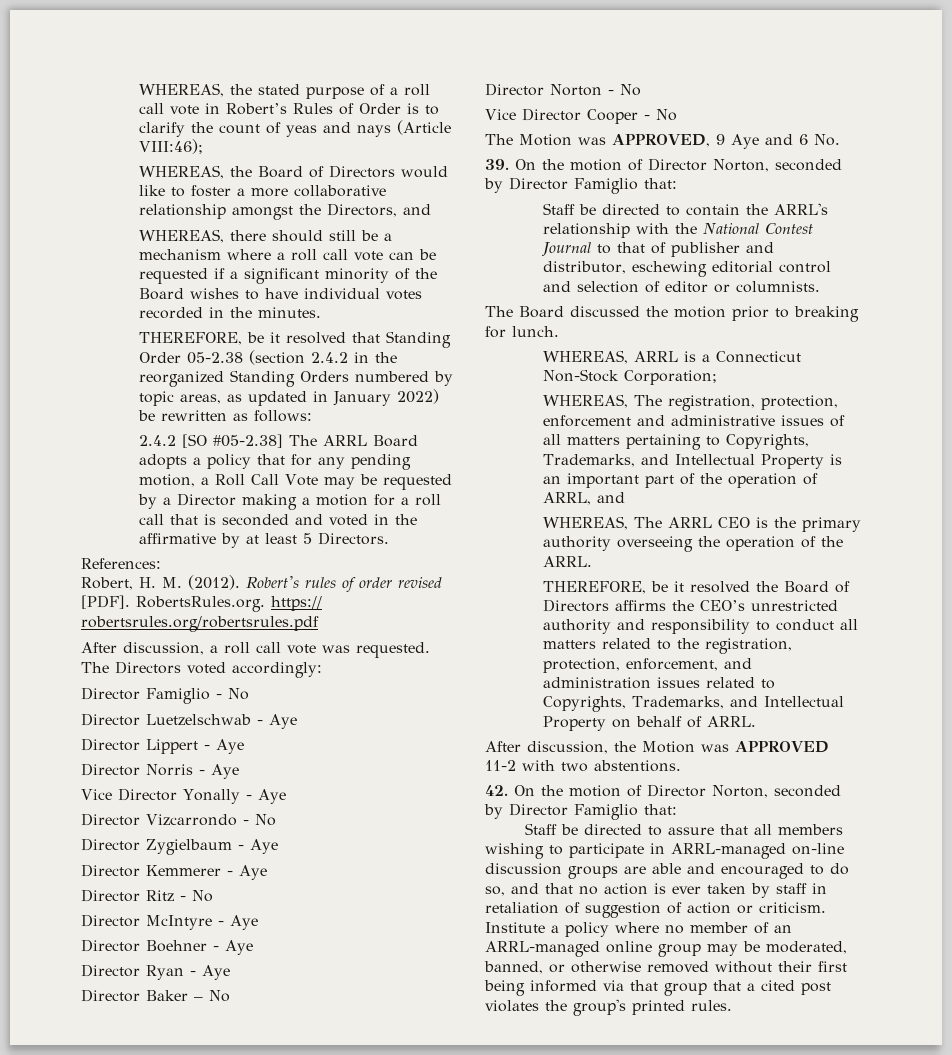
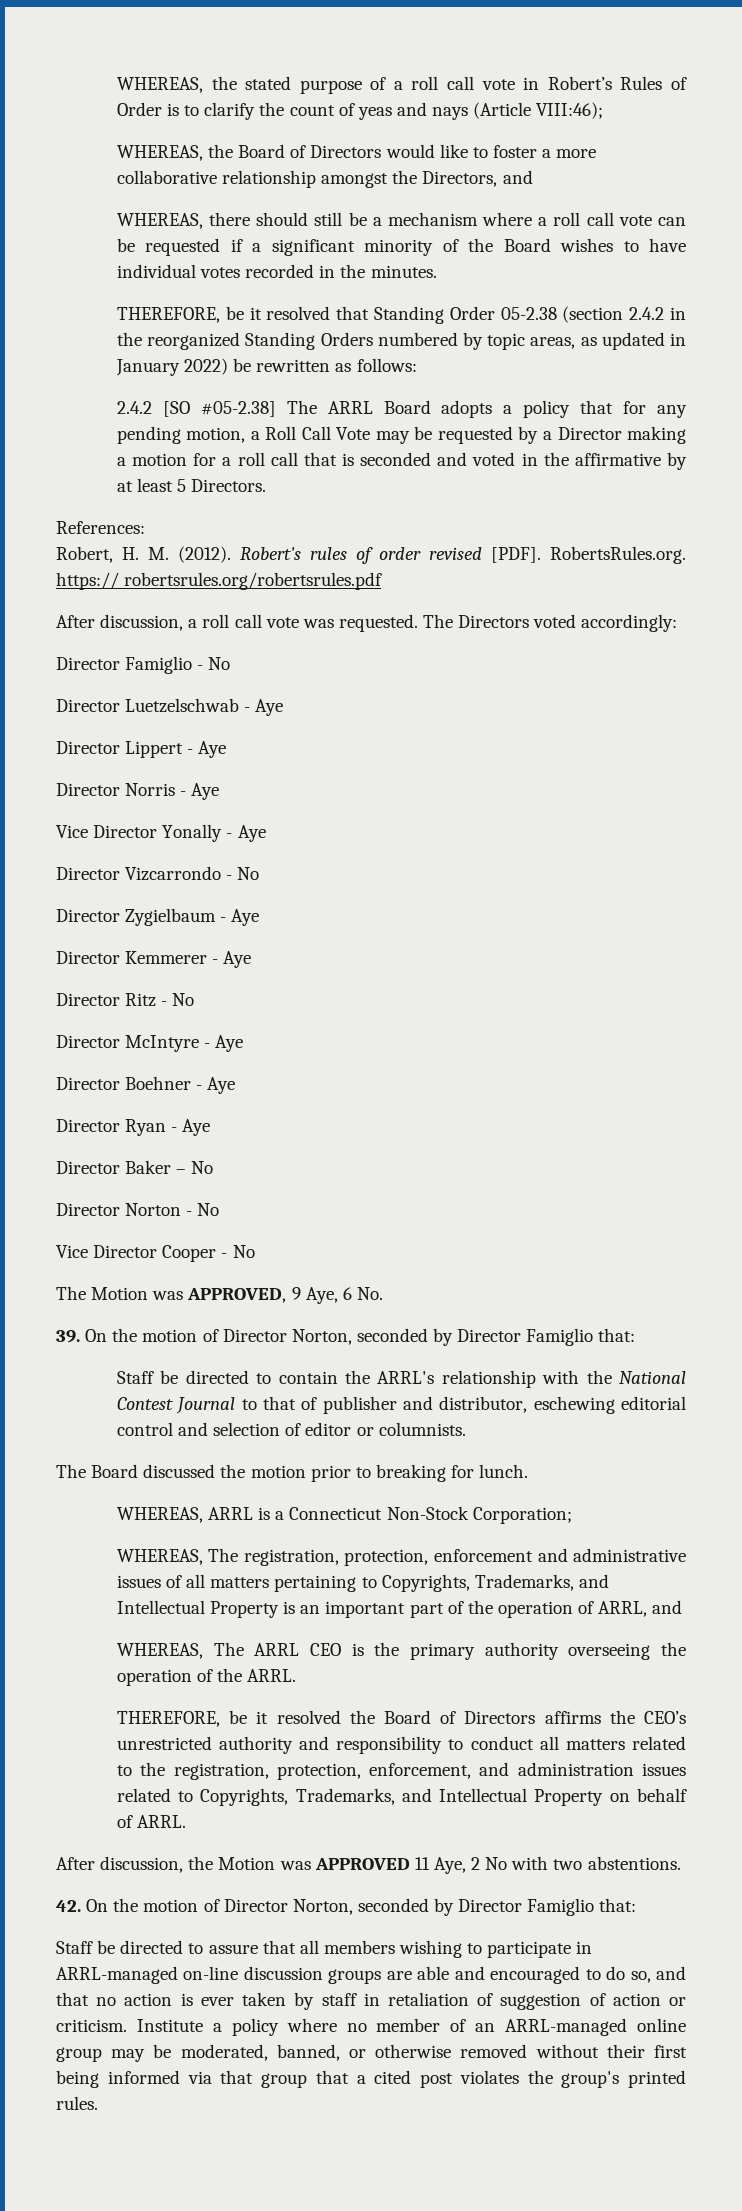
[731,134,793,149] Aye and -> [305,1287,338,1304] Aye,
[485,760,516,771] 11-2 -> [414,1857,508,1874] 11 Aye, 2 No

